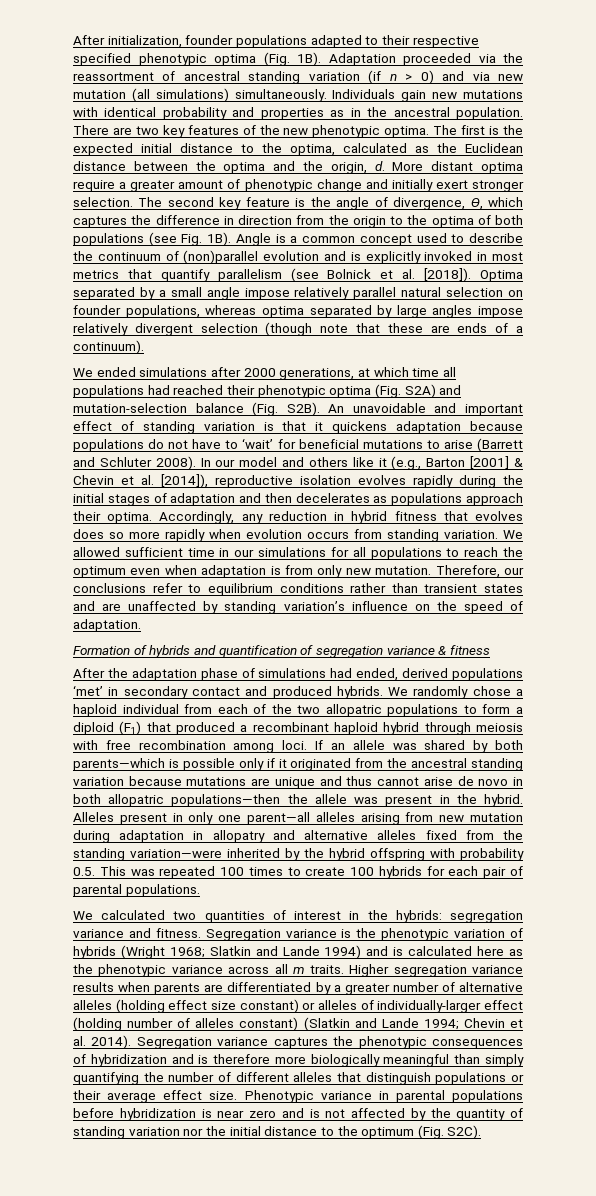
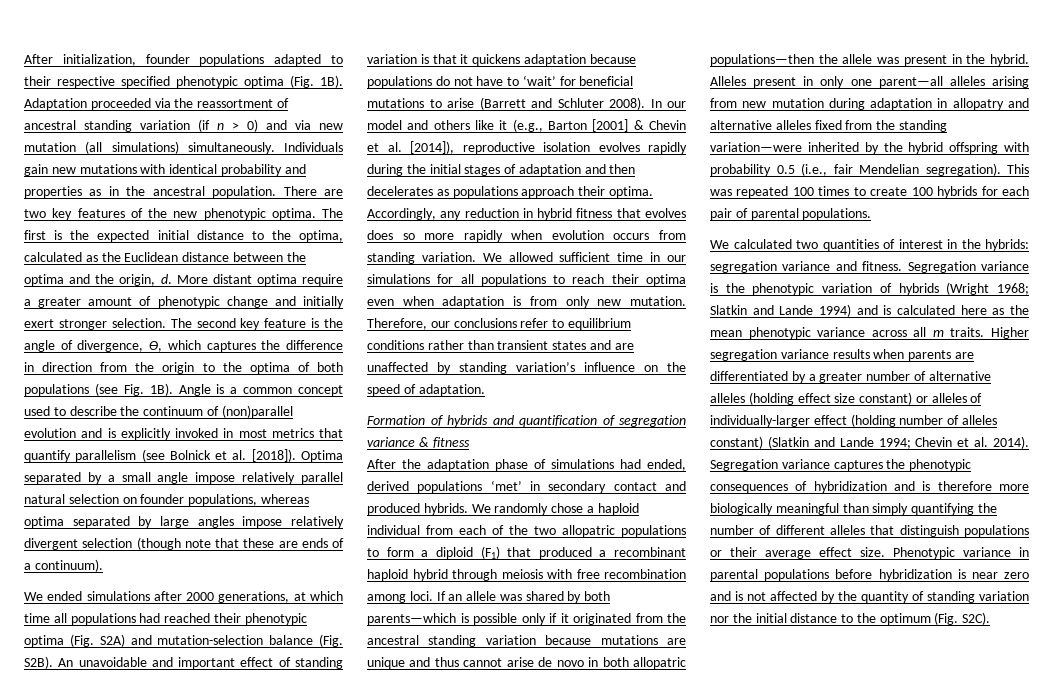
[502,547,523,557] [73,566,126,578] the optimum -> [611,274,686,286] their optima
[73,867,95,876] 0.5. -> [776,163,1001,176] 0.5 (i.e., fair Mendelian segregation).
(93, 969) none -> [710,330,742,337] mean

